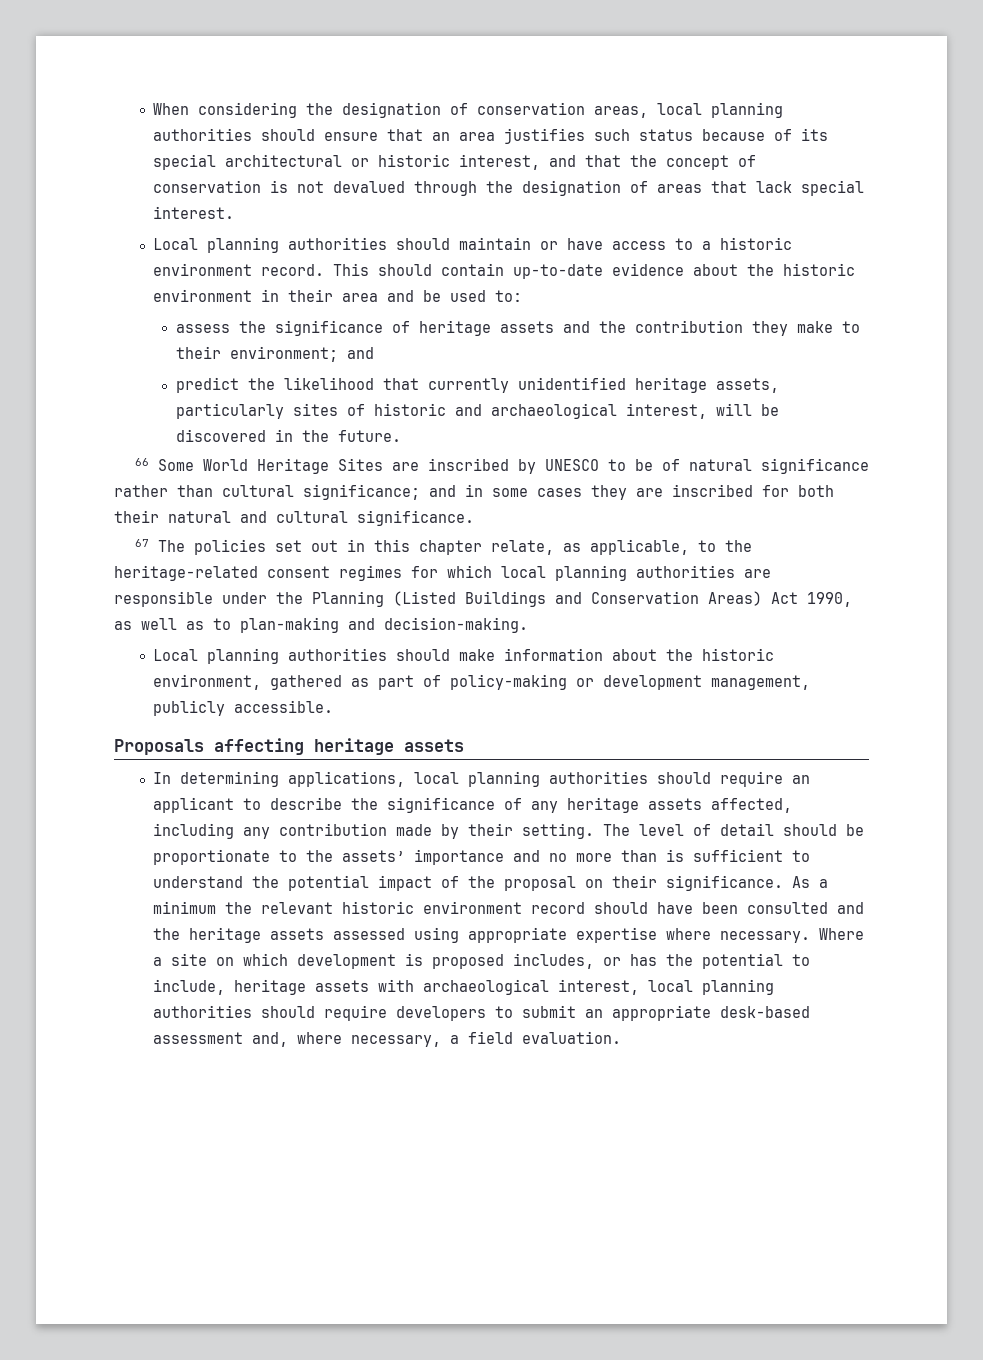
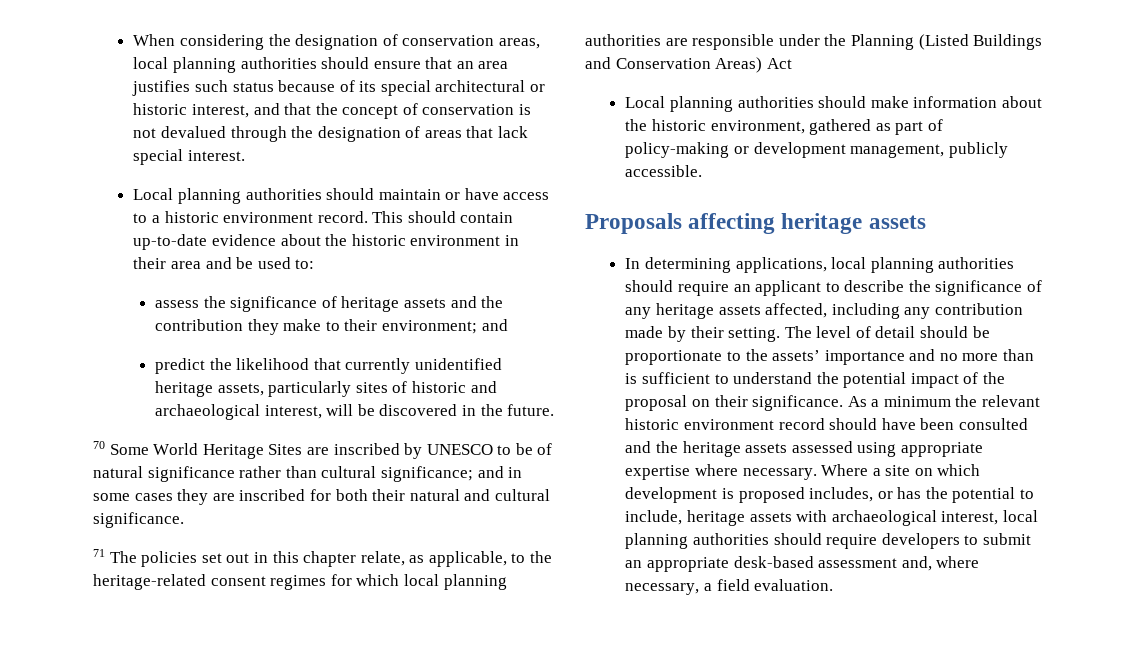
[134,458,149,466] 66 -> [93,441,105,449] 70
[134,539,149,547] 67 -> [93,549,105,557] 71
[807,592,852,607] [114,617,528,633] 1990, as well as to plan-making and decision-making. -> (792, 63) none

